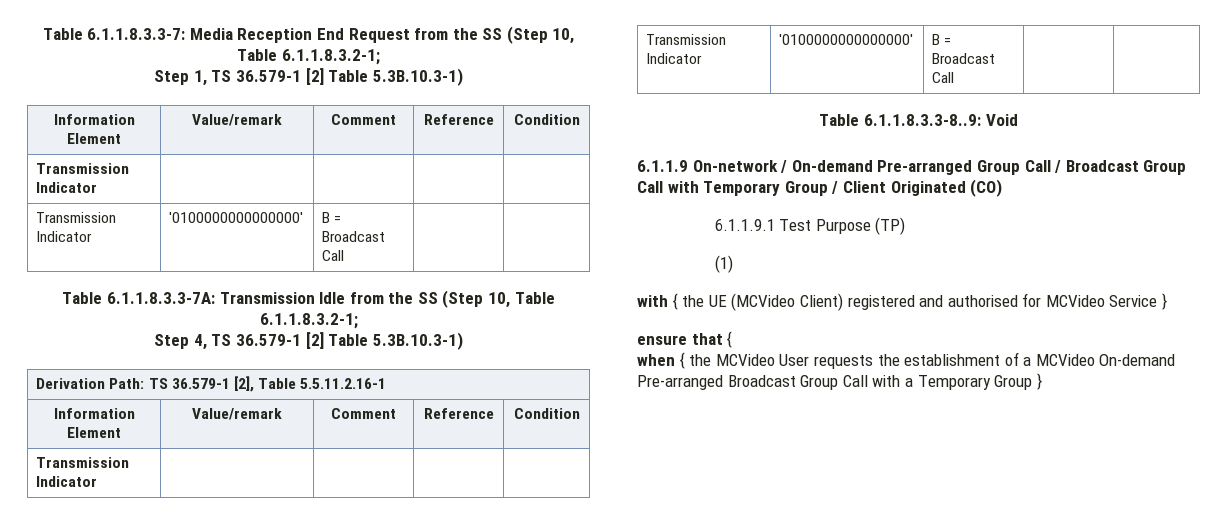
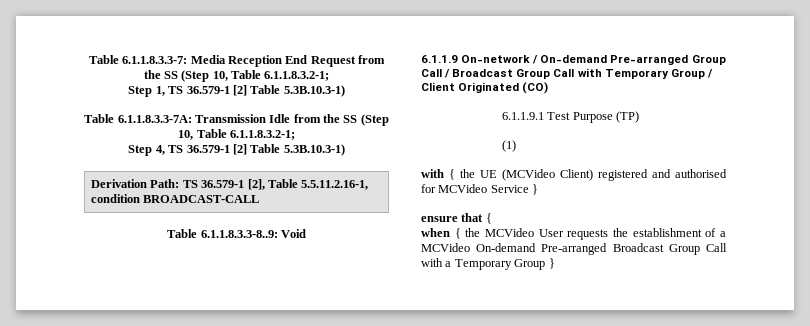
[53,114,135,125] [67,133,121,144] [192,114,282,126] [331,114,396,125] [423,114,494,125] [513,114,580,125] [36,163,130,174] [36,182,98,193] [36,212,117,223] [36,231,93,242] [169,212,304,223] [322,212,342,223] [322,231,386,242] [322,250,345,261] // Information Element | Value/remark | Comment | Reference | Condition // Transmission Indicator | | | | // Transmission Indicator | '0100000000000000' | B = Broadcast Call | | -> (345, 91) none
[300,378,387,389] [53,408,135,419] [67,427,121,438] [192,408,282,420] [331,408,396,419] [423,408,494,419] [513,408,580,419] [36,457,130,468] [36,476,98,487] [646,34,727,45] [646,53,703,64] [779,34,914,45] [932,34,952,45] [932,53,996,64] [932,72,955,83] 5.5.11.2.16-1 // Information Element | Value/remark | Comment | Reference | Condition // Transmission Indicator | | | | // Transmission Indicator | '0100000000000000' | B = Broadcast Call | | -> [301,180,369,190] [91,194,260,203] 5.5.11.2.16-1, condition BROADCAST-CALL

